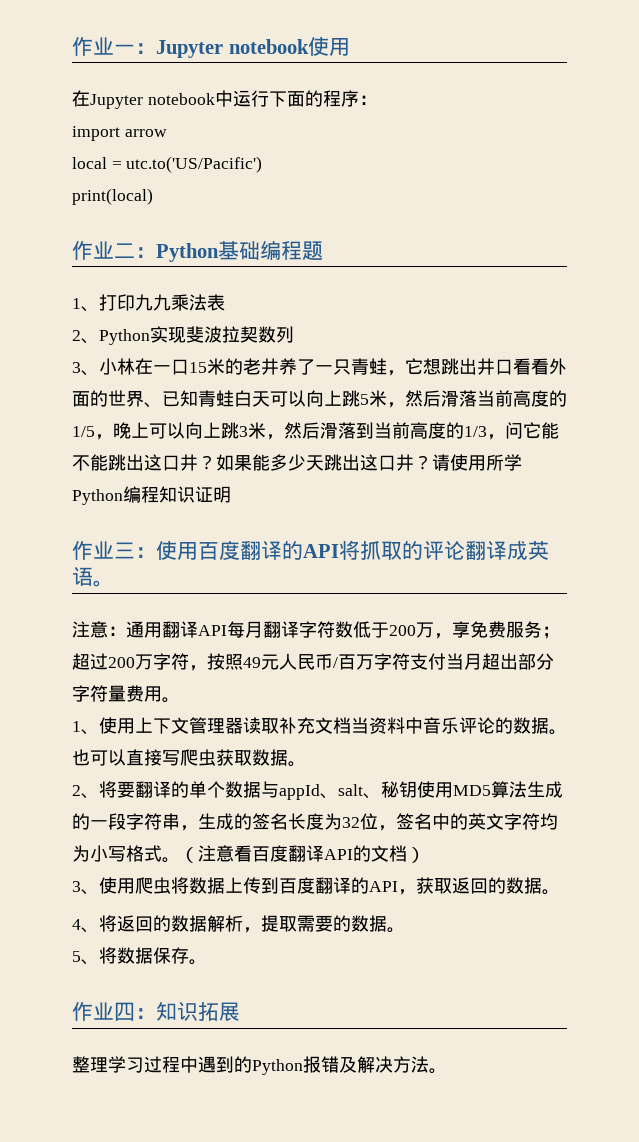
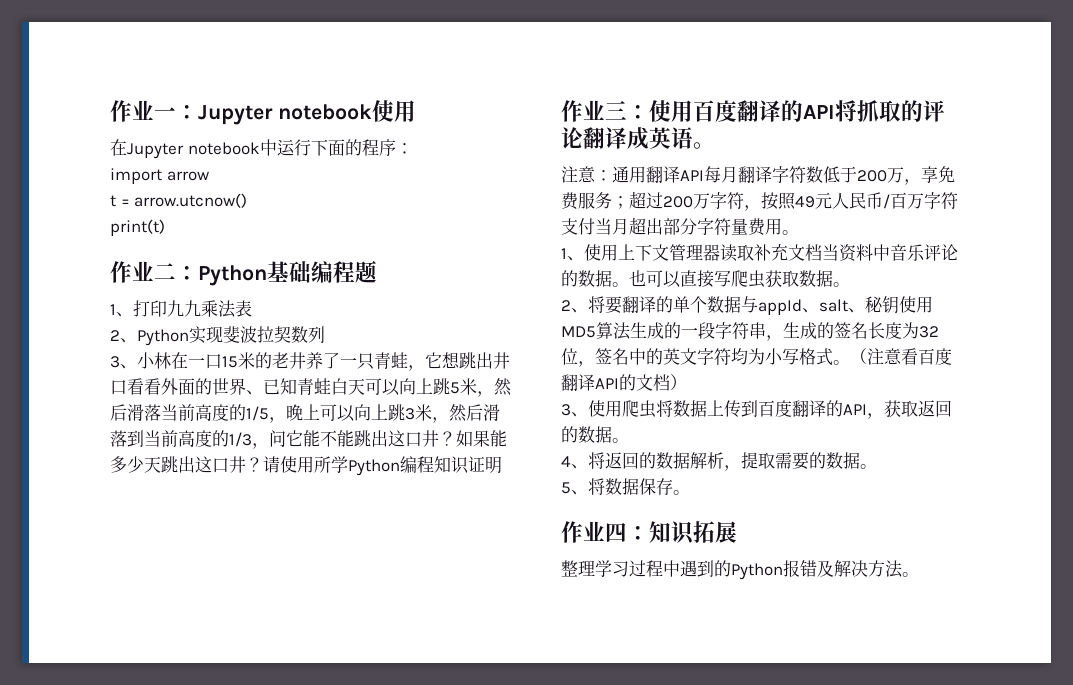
[72,156,263,173] [72,188,153,205] local = utc.to('US/Pacific') // print(local) -> [110,193,248,208] [110,219,165,236] t = arrow.utcnow() // print(t)

